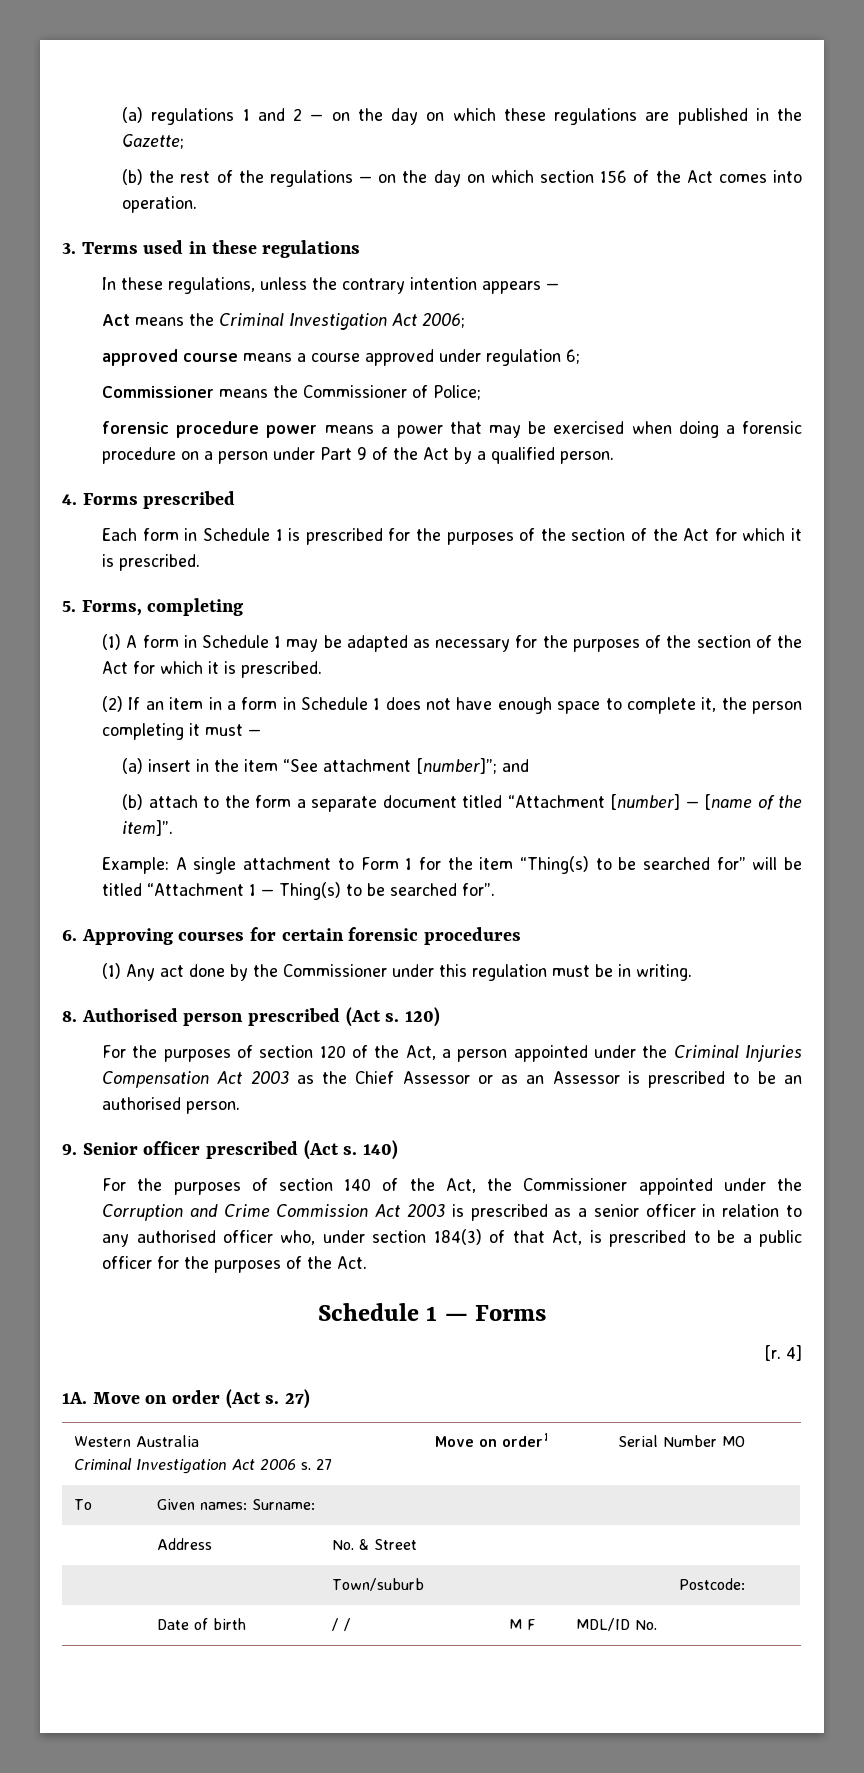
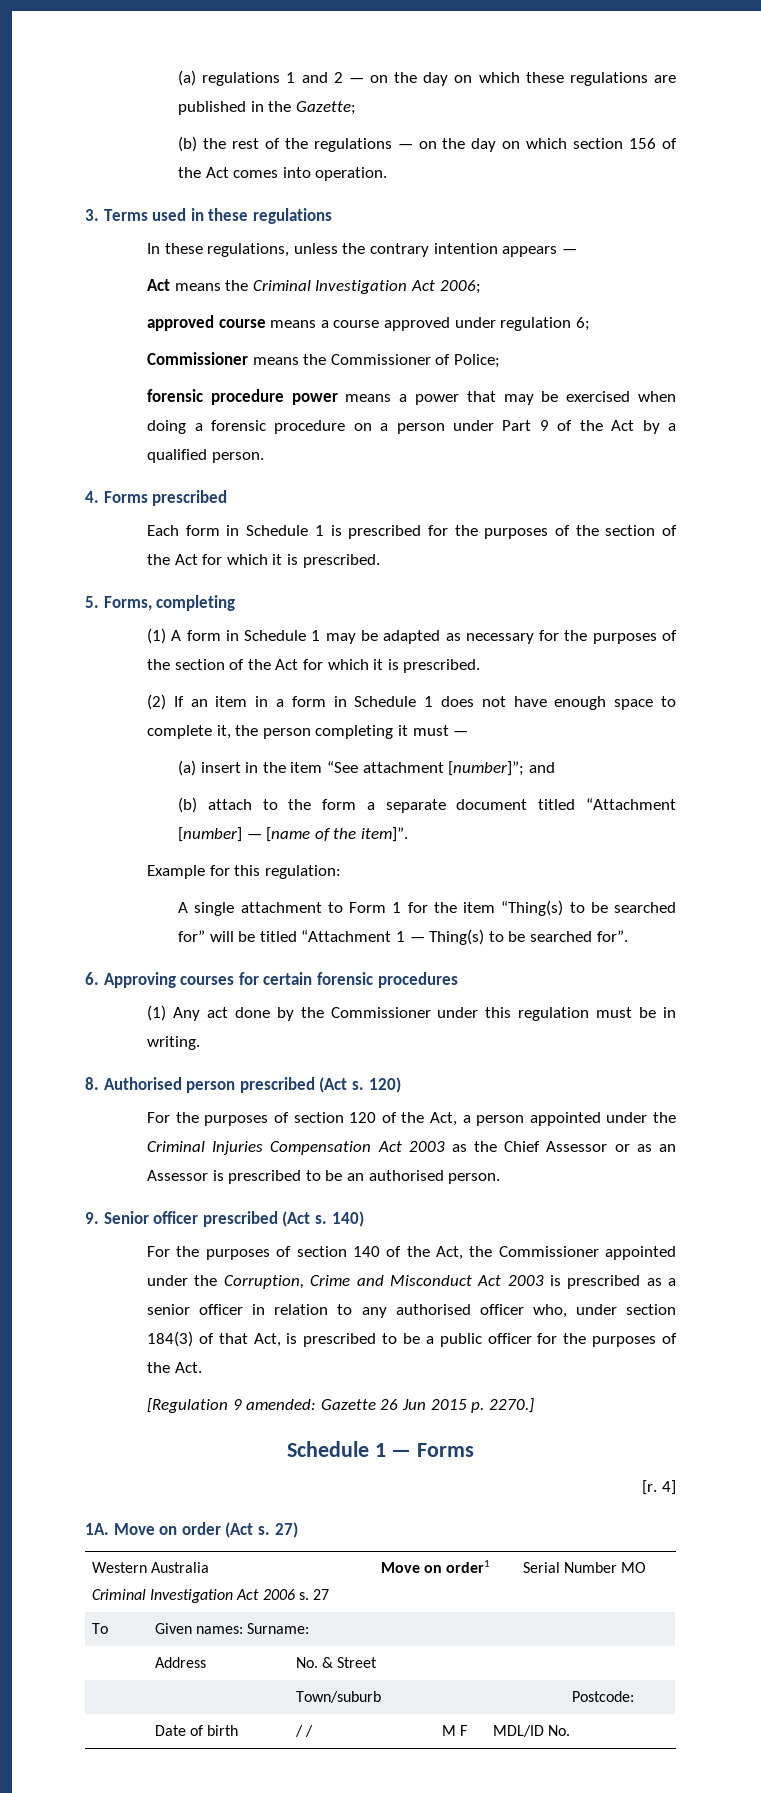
[102,857,170,874] Example: -> [147,865,341,879] Example for this regulation: //
[102,1204,369,1221] Corruption and Crime Commission -> [223,1275,472,1289] Corruption, Crime and Misconduct
(368, 1262) none -> [147,1398,534,1413] // [Regulation 9 amended: Gazette 26 Jun 2015 p. 2270.]

